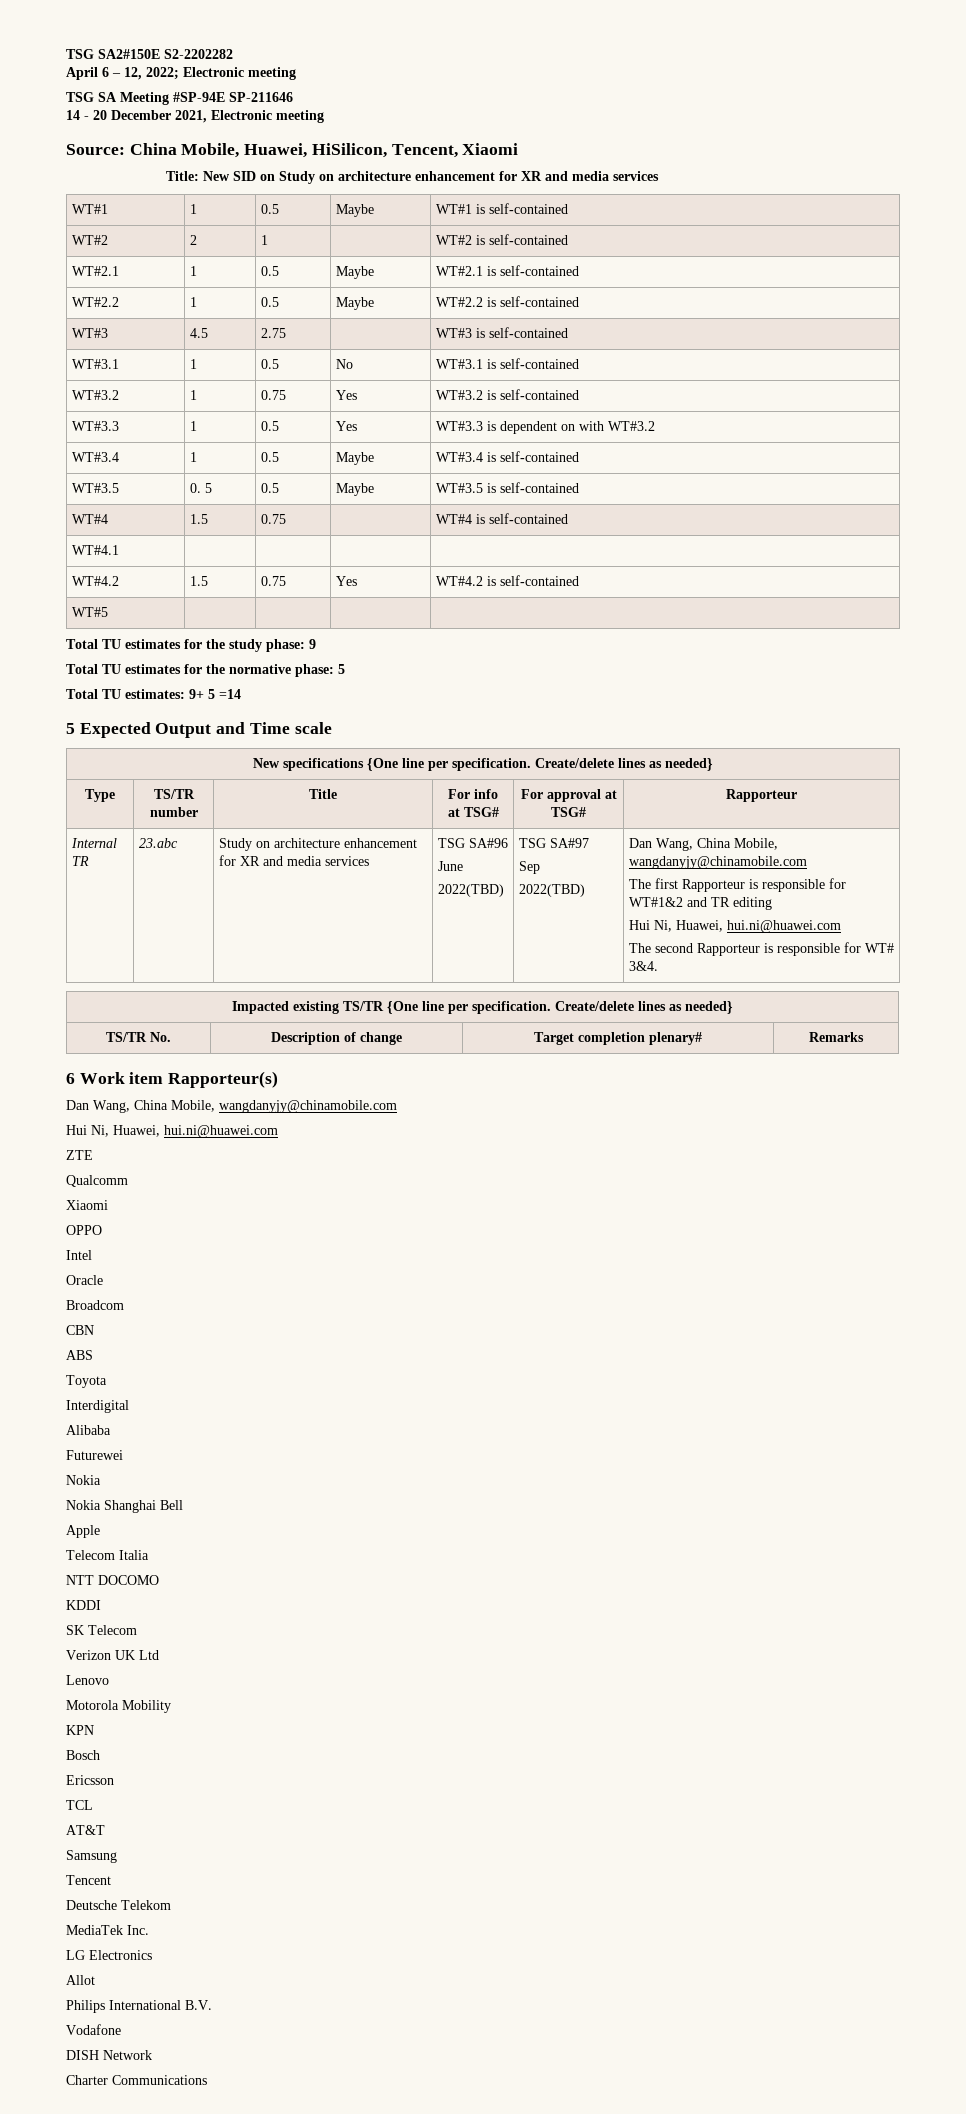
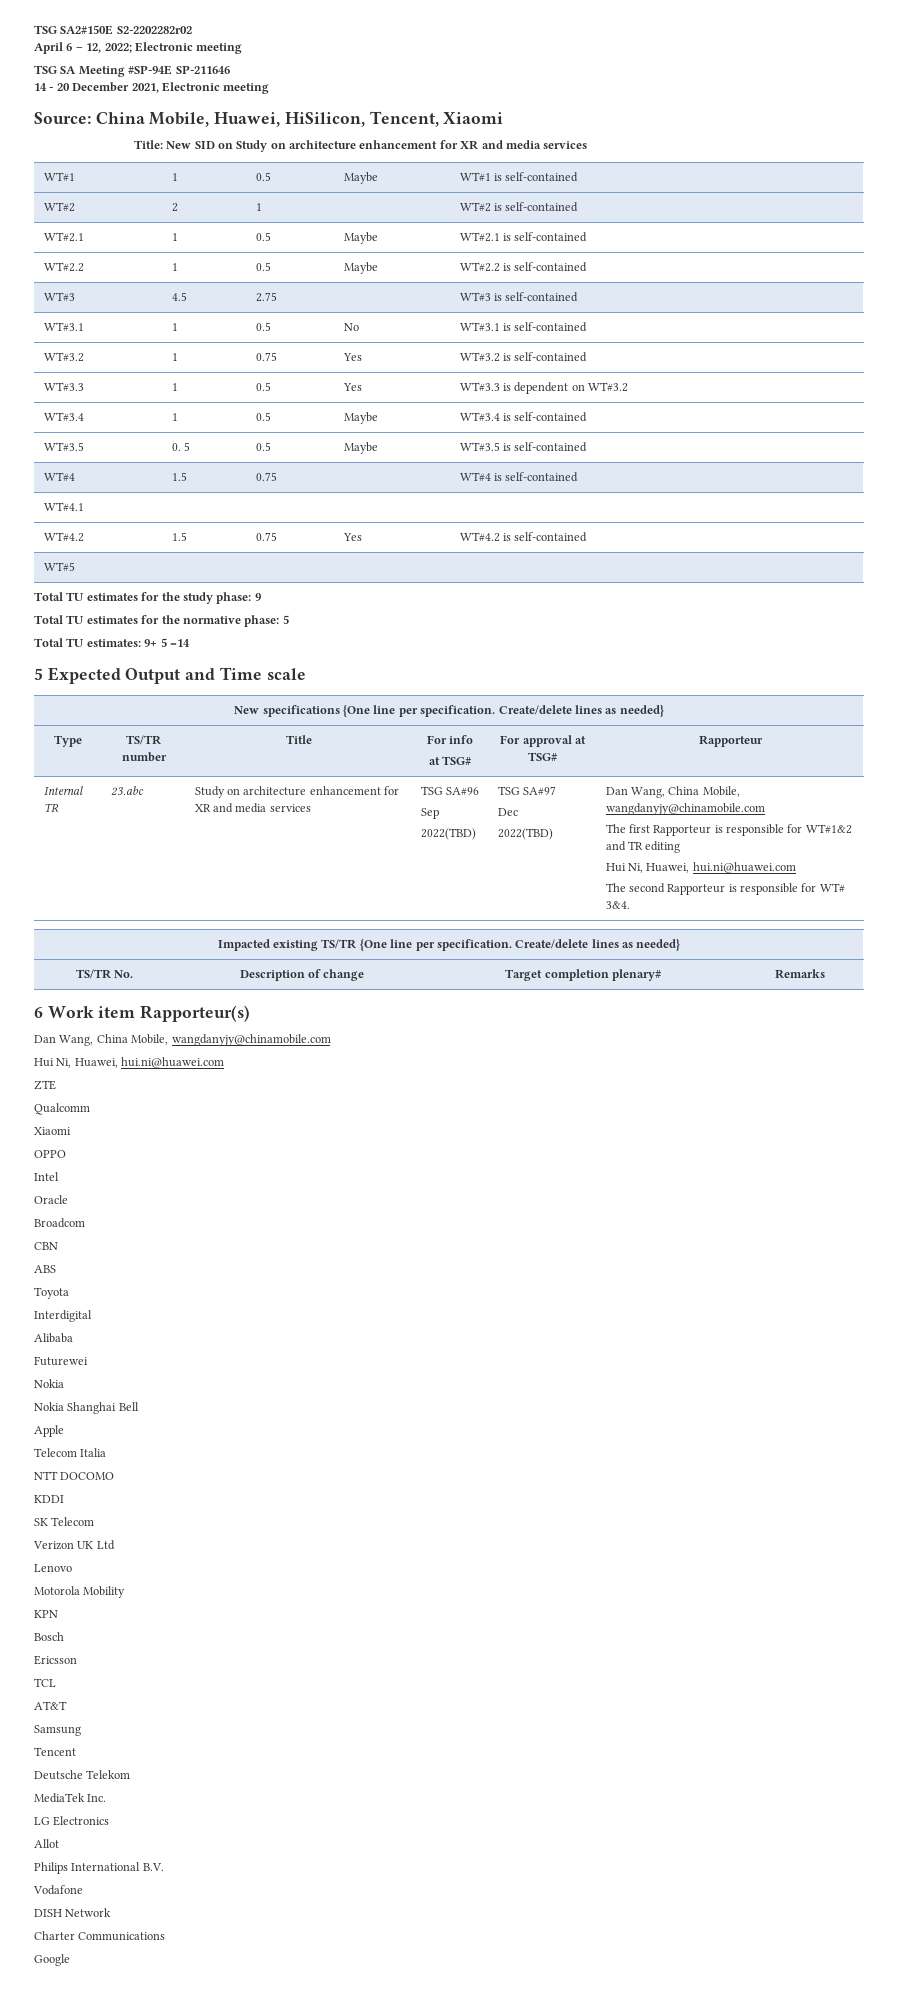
[164,49,233,59] S2-2202282 -> [116,26,192,34] S2-2202282r02
[578,421,604,431] with -> (585, 387) none
[437,861,463,871] June -> [420,808,439,819] Sep
[518,861,540,874] Sep -> [497,808,518,816] Dec
(207, 2080) none -> [34,1954,70,1966] // Google

